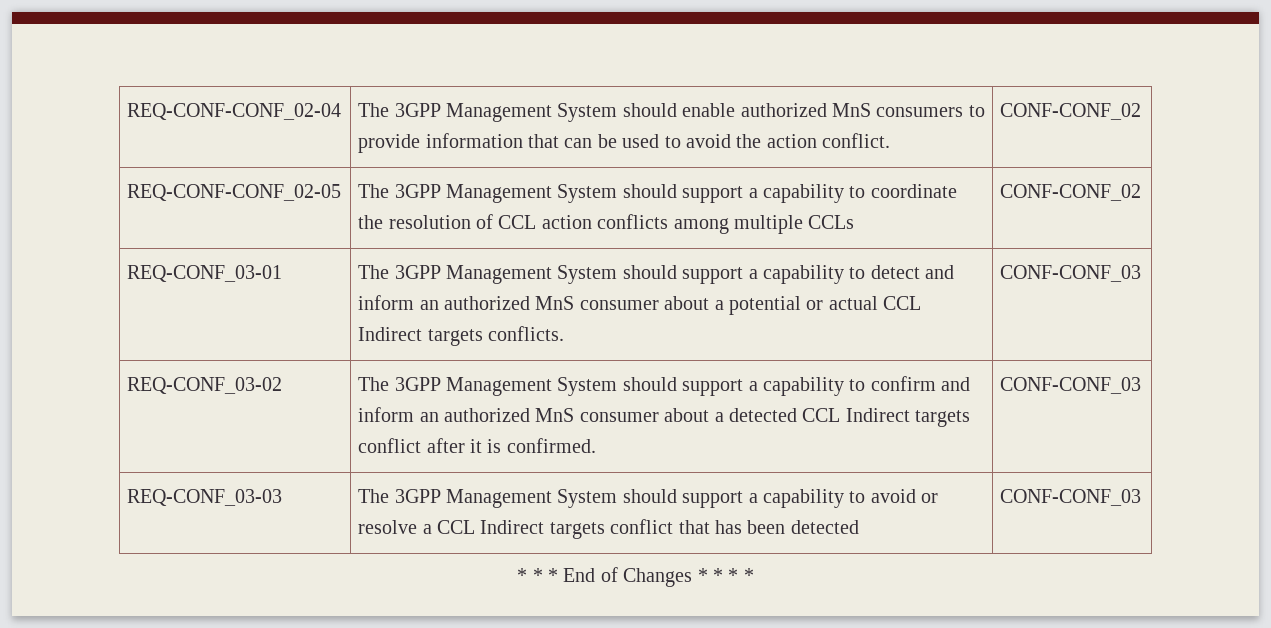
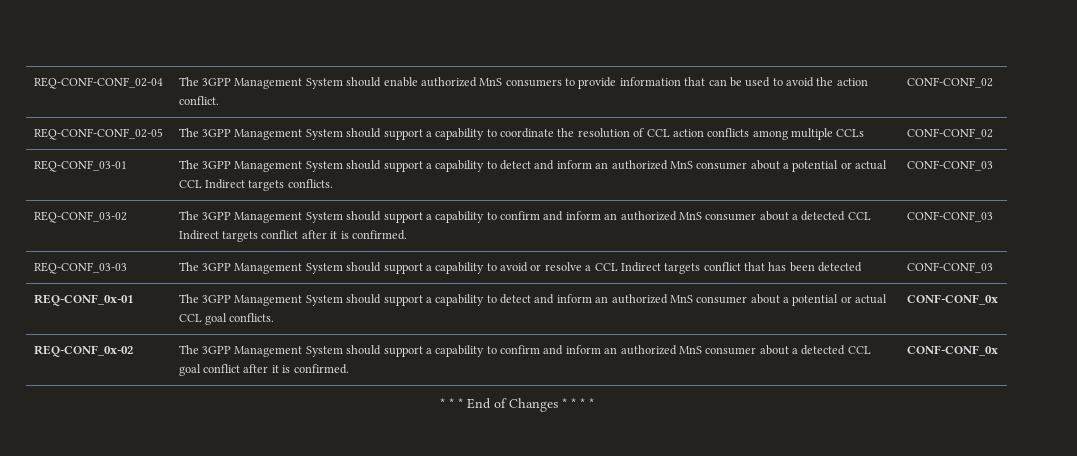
(1142, 497) none -> [33,294,133,306] [178,294,888,306] [178,313,275,325] [906,294,998,305] [33,345,133,357] [178,345,871,357] [178,364,349,376] [906,345,998,356] // REQ-CONF_0x-01 | The 3GPP Management System should support a capability to detect and inform an authorized MnS consumer about a potential or actual CCL goal conflicts. | CONF-CONF_0x // REQ-CONF_0x-02 | The 3GPP Management System should support a capability to confirm and inform an authorized MnS consumer about a detected CCL goal conflict after it is confirmed. | CONF-CONF_0x

